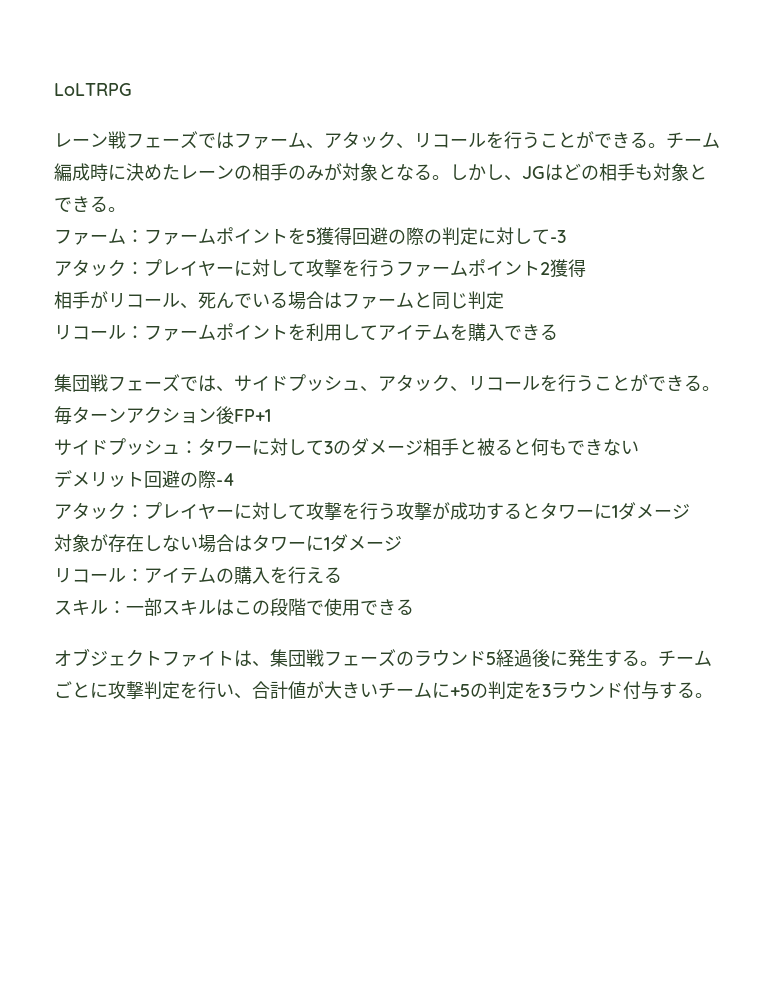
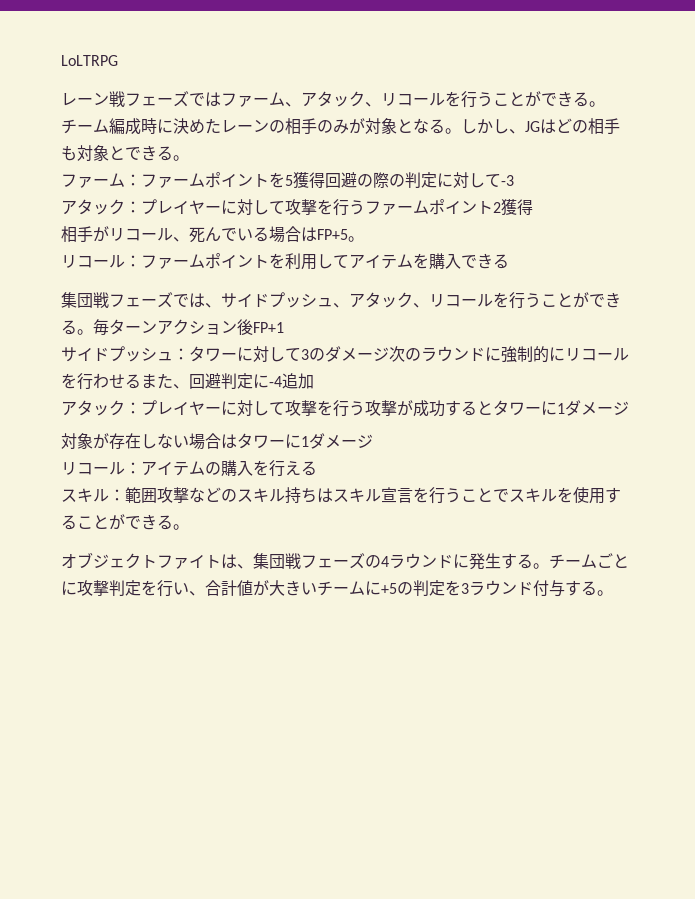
[342,291,504,310] ファームと同じ判定 -> [317,229,364,242] FP+5。
[423,438,639,456] [54,470,216,489] 相手と被ると何もできない // デメリット回避の際 -> [389,346,629,363] [61,373,269,390] 次のラウンドに強制的にリコールを行わせるまた、回避判定に
(235, 479) none -> [282,373,314,389] 追加
[126,598,414,616] 一部スキルはこの段階で使用できる -> [125,487,621,504] [61,514,189,530] 範囲攻撃などのスキル持ちはスキル宣言を行うことでスキルを使用することができる。
[414,649,550,667] ラウンド5経過後 -> [381,553,453,569] 4ラウンド

